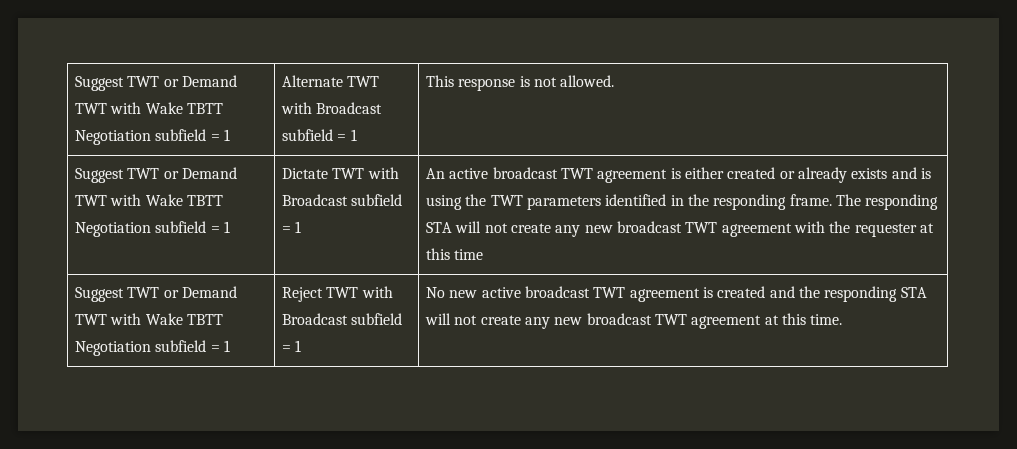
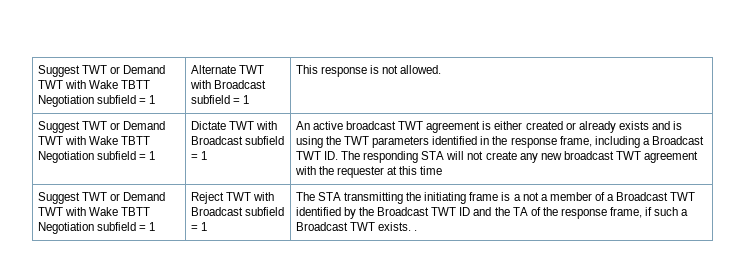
[713,194,832,210] responding frame. -> [510,136,704,148] [295,151,338,160] response frame, including a Broadcast TWT ID.
[426,286,927,302] [425,313,843,329] No new active broadcast TWT agreement is created and the responding STA will not create any new broadcast TWT agreement at this time. -> [295,192,696,204] [295,207,689,219] [295,222,418,231] The STA transmitting the initiating frame is a not a member of a Broadcast TWT identified by the Broadcast TWT ID and the TA of the response frame, if such a Broadcast TWT exists. .

